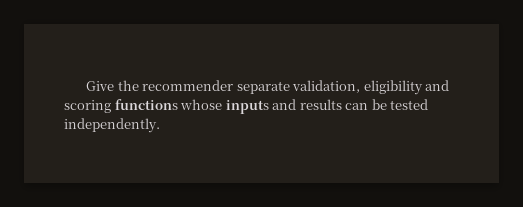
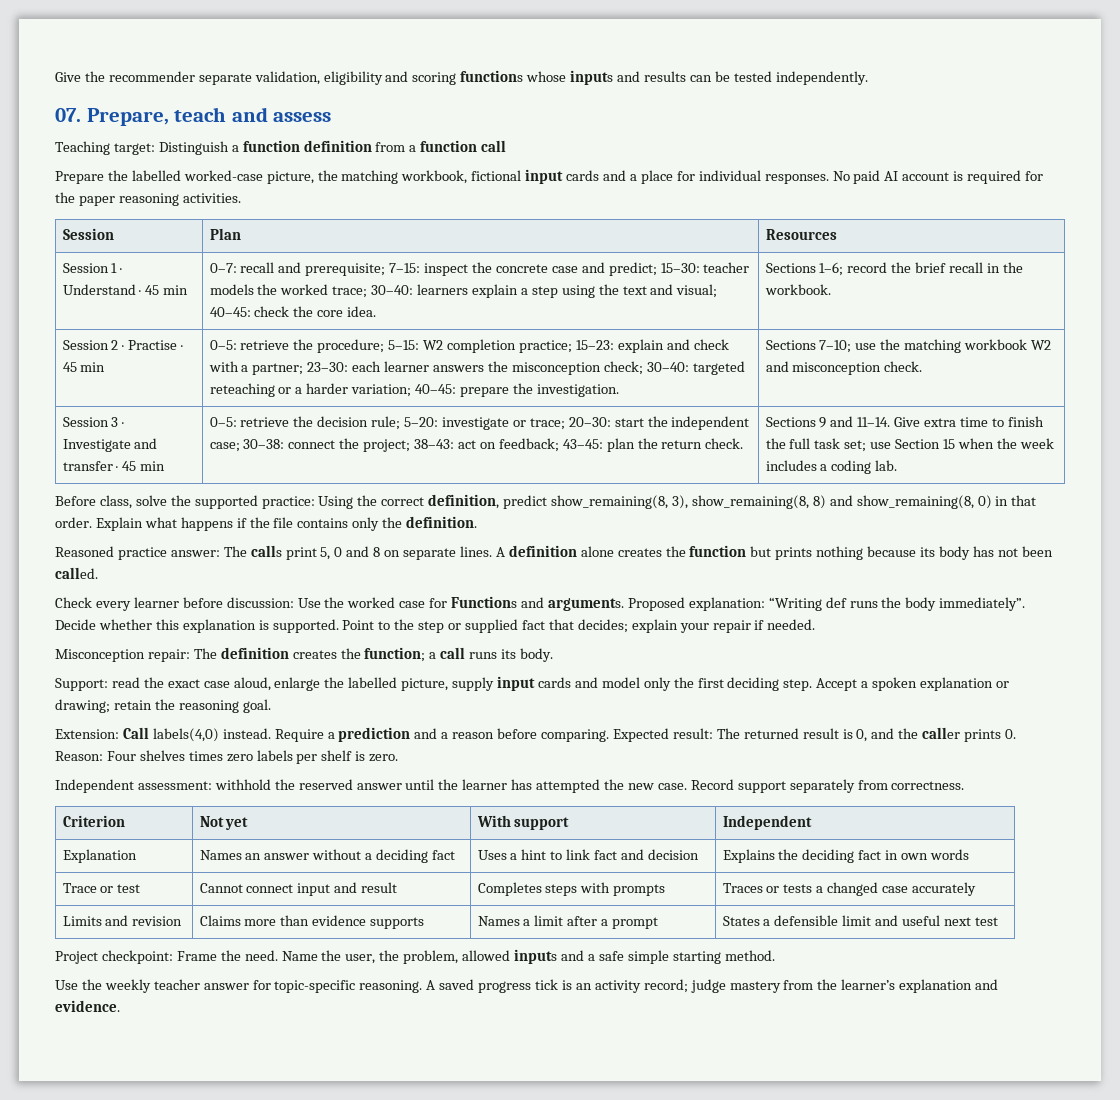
(160, 125) none -> [55,107,332,126] [55,140,507,155] [55,169,1044,184] [55,192,241,206] [62,228,114,240] [209,228,241,240] [765,229,837,240] [62,263,123,273] [62,284,189,295] [209,262,750,276] [209,284,718,298] [209,306,377,317] [765,262,1023,276] [764,284,831,295] [62,340,184,350] [62,362,106,372] [209,339,729,353] [208,361,745,375] [209,383,619,397] [765,339,1051,353] [765,361,923,375] [62,417,125,427] [62,438,158,452] [62,461,166,471] [209,416,750,430] [209,438,744,452] [765,416,1044,428] [765,438,1054,452] [765,460,898,474] [55,494,1037,509] [55,516,478,531] [55,545,1053,560] [55,567,98,579] [55,596,1026,611] [55,619,816,633] [55,647,554,662] [55,676,1009,691] [55,699,271,713] [55,727,1017,742] [55,750,399,764] [55,779,965,793] [62,815,125,827] [199,816,249,830] [476,815,570,830] [722,815,812,830] [62,849,137,863] [199,849,455,863] [477,849,699,860] [722,849,969,863] [62,883,141,893] [199,882,398,896] [477,882,666,896] [722,882,976,896] [62,915,183,926] [199,915,425,929] [477,915,659,929] [722,915,998,926] [55,949,775,964] [55,979,999,993] [55,1000,120,1012] // 07. Prepare, teach and assess // Teaching target: Distinguish a function definition from a function call // Prepare the labelled worked-case picture, the matching workbook, fictional input cards and a place for individual responses. No paid AI account is required for the paper reasoning activities. // Session | Plan | Resources // Session 1 · Understand · 45 min | 0–7: recall and prerequisite; 7–15: inspect the concrete case and predict; 15–30: teacher models the worked trace; 30–40: learners explain a step using the text and visual; 40–45: check the core idea. | Sections 1–6; record the brief recall in the workbook. // Session 2 · Practise · 45 min | 0–5: retrieve the procedure; 5–15: W2 completion practice; 15–23: explain and check with a partner; 23–30: each learner answers the misconception check; 30–40: targeted reteaching or a harder variation; 40–45: prepare the investigation. | Sections 7–10; use the matching workbook W2 and misconception check. // Session 3 · Investigate and transfer · 45 min | 0–5: retrieve the decision rule; 5–20: investigate or trace; 20–30: start the independent case; 30–38: connect the project; 38–43: act on feedback; 43–45: plan the return check. | Sections 9 and 11–14. Give extra time to finish the full task set; use Section 15 when the week includes a coding lab. // Before class, solve the supported practice: Using the correct definition, predict show_remaining(8, 3), show_remaining(8, 8) and show_remaining(8, 0) in that order. Explain what happens if the file contains only the definition. // Reasoned practice answer: The calls print 5, 0 and 8 on separate lines. A definition alone creates the function but prints nothing because its body has not been called. // Check every learner before discussion: Use the worked case for Functions and arguments. Proposed explanation: “Writing def runs the body immediately”. Decide whether this explanation is supported. Point to the step or supplied fact that decides; explain your repair if needed. // Misconception repair: The definition creates the function; a call runs its body. // Support: read the exact case aloud, enlarge the labelled picture, supply input cards and model only the first deciding step. Accept a spoken explanation or drawing; retain the reasoning goal. // Extension: Call labels(4,0) instead. Require a prediction and a reason before comparing. Expected result: The returned result is 0, and the caller prints 0. Reason: Four shelves times zero labels per shelf is zero. // Independent assessment: withhold the reserved answer until the learner has attempted the new case. Record support separately from correctness. // Criterion | Not yet | With support | Independent // Explanation | Names an answer without a deciding fact | Uses a hint to link fact and decision | Explains the deciding fact in own words // Trace or test | Cannot connect input and result | Completes steps with prompts | Traces or tests a changed case accurately // Limits and revision | Claims more than evidence supports | Names a limit after a prompt | States a defensible limit and useful next test // Project checkpoint: Frame the need. Name the user, the problem, allowed inputs and a safe simple starting method. // Use the weekly teacher answer for topic-specific reasoning. A saved progress tick is an activity record; judge mastery from the learner’s explanation and evidence.

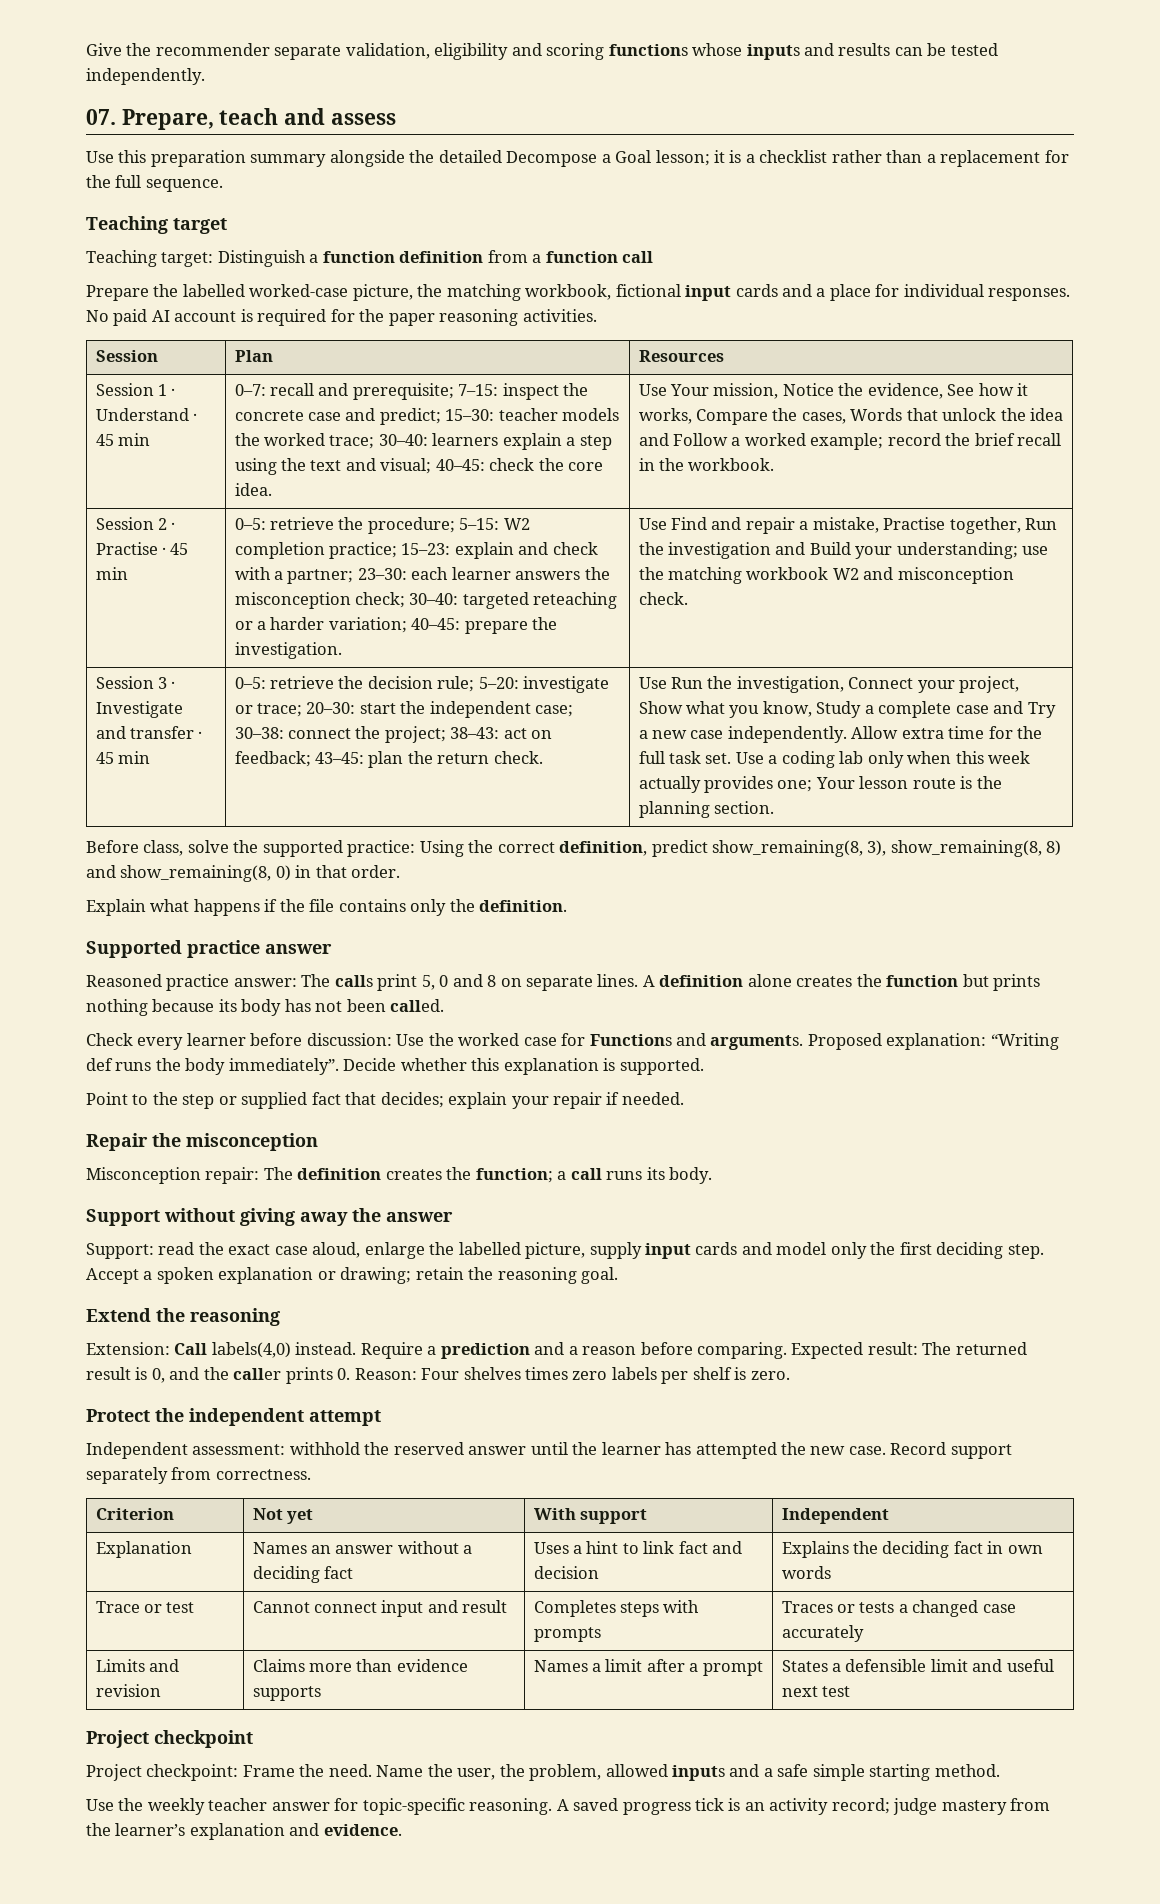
(332, 117) none -> [86,150,1069,167] [86,175,223,192] [86,216,227,234] // Use this preparation summary alongside the detailed Decompose a Goal lesson; it is a checklist rather than a replacement for the full sequence. // Teaching target
[765,262,844,276] Sections 1–6; -> [638,383,1029,399] [638,408,1064,425] [638,433,884,450] Use Your mission, Notice the evidence, See how it works, Compare the cases, Words that unlock the idea and Follow a worked example;
[765,340,852,353] Sections 7–10; -> [638,517,1058,534] [638,542,1018,559] Use Find and repair a mistake, Practise together, Run the investigation and Build your understanding;
[765,416,1044,428] [765,438,1054,452] [765,460,898,474] Sections 9 and 11–14. Give extra time to finish the full task set; use Section 15 when the week includes a coding lab. -> [638,676,1020,693] [638,701,1056,718] [638,726,1043,743] [638,751,1031,768] [638,776,1002,793] [638,801,775,818] Use Run the investigation, Connect your project, Show what you know, Study a complete case and Try a new case independently. Allow extra time for the full task set. Use a coding lab only when this week actually provides one; Your lesson route is the planning section.
(92, 522) none -> (401, 871) //
(478, 522) none -> [86,940,332,958] // Supported practice answer
(339, 626) none -> (704, 1066) //
(816, 624) none -> [86,1133,318,1151] // Repair the misconception
(554, 655) none -> [86,1208,453,1226] // Support without giving away the answer
(271, 706) none -> [86,1308,280,1326] // Extend the reasoning
(399, 758) none -> [86,1408,381,1426] // Protect the independent attempt
(998, 921) none -> [86,1730,253,1748] // Project checkpoint

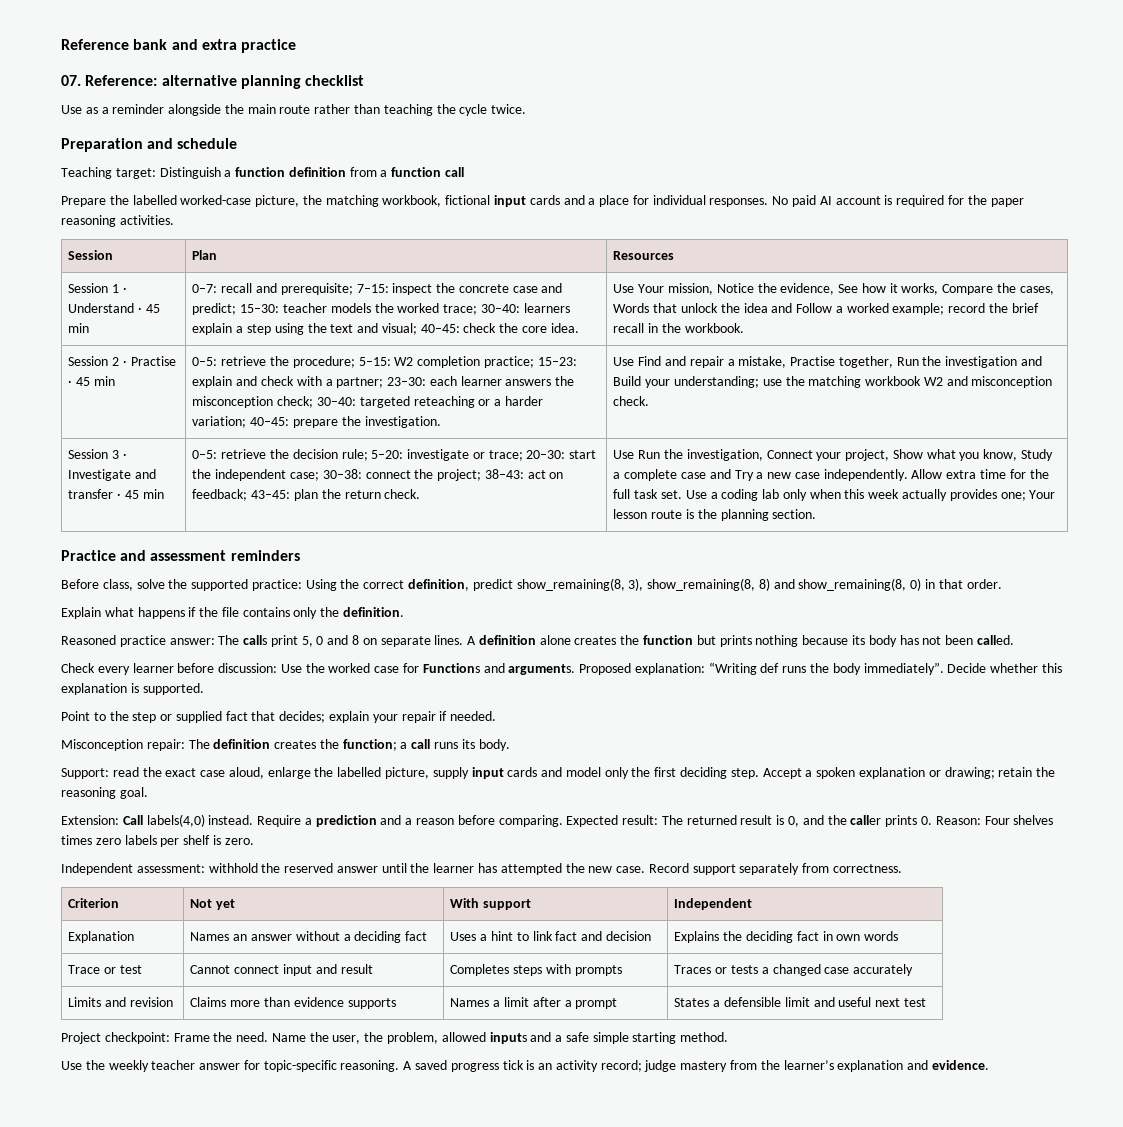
[86,43,998,60] [86,68,205,85] [86,108,396,130] [86,150,1069,167] [86,175,223,192] [86,216,227,234] Give the recommender separate validation, eligibility and scoring functions whose inputs and results can be tested independently. // 07. Prepare, teach and assess // Use this preparation summary alongside the detailed Decompose a Goal lesson; it is a checklist rather than a replacement for the full sequence. // Teaching target -> [61,39,297,53] [61,75,365,89] [61,104,527,116] [61,138,238,152] Reference bank and extra practice // 07. Reference: alternative planning checklist // Use as a reminder alongside the main route rather than teaching the cycle twice. // Preparation and schedule
(775, 807) none -> [61,550,300,561] // Practice and assessment reminders
[86,940,332,958] // Supported practice answer -> (405, 612) none
[86,1133,318,1151] // Repair the misconception -> (497, 716) none
[86,1208,453,1226] // Support without giving away the answer -> (510, 745) none
[86,1308,280,1326] // Extend the reasoning -> (148, 793) none
[86,1408,381,1426] // Protect the independent attempt -> (254, 841) none
[86,1730,253,1748] // Project checkpoint -> (926, 1002) none

